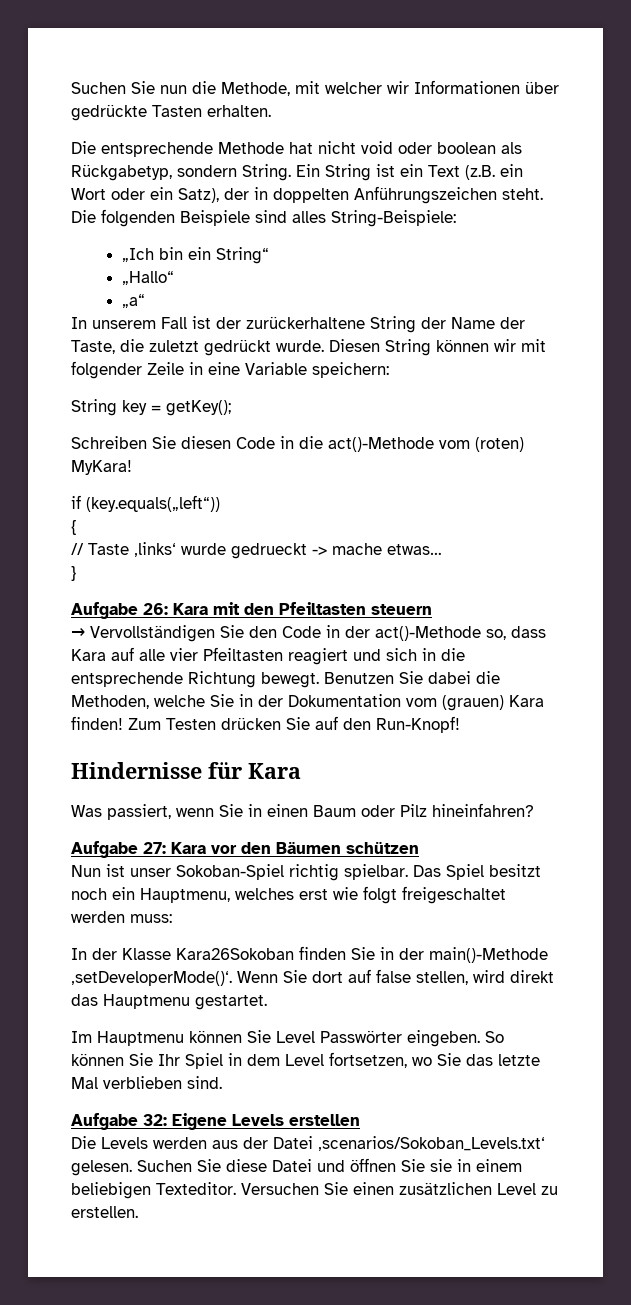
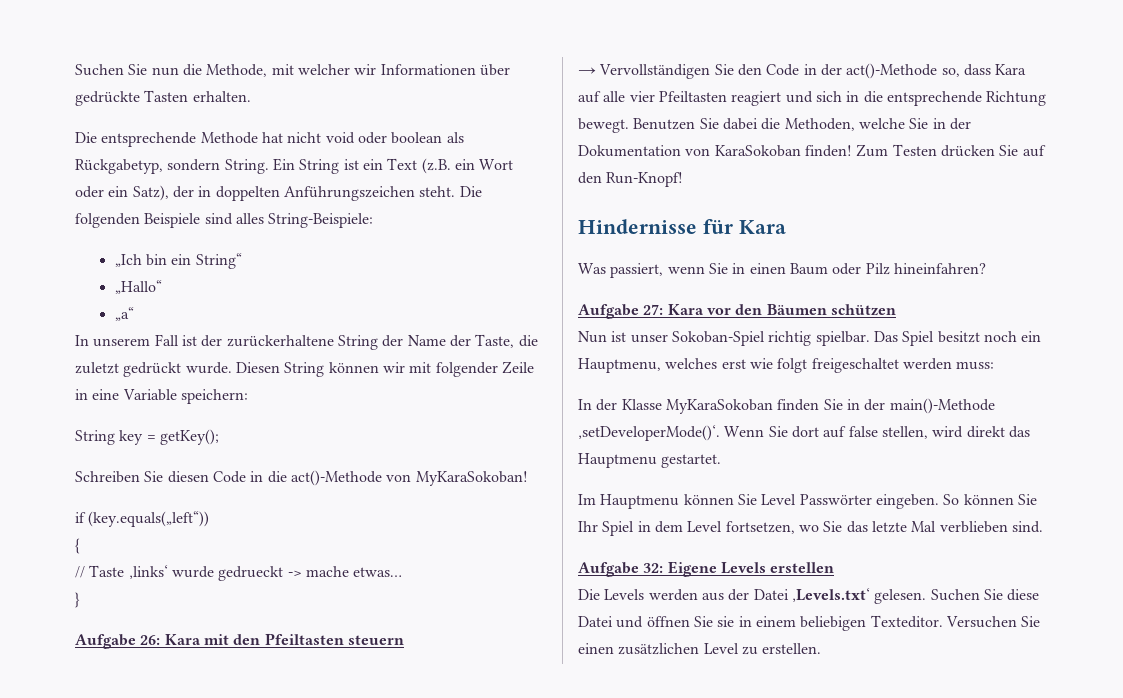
[439,437,524,452] [71,460,132,475] vom (roten) MyKara! -> [386,471,528,486] von MyKaraSokoban!
[406,695,544,711] vom (grauen) Kara -> [685,145,801,157] von KaraSokoban
[176,948,294,960] Kara26Sokoban -> [665,399,773,414] MyKaraSokoban
[318,1136,545,1151] ‚scenarios/Sokoban_Levels.txt‘ -> [791,588,870,602] ‚Levels.txt‘

